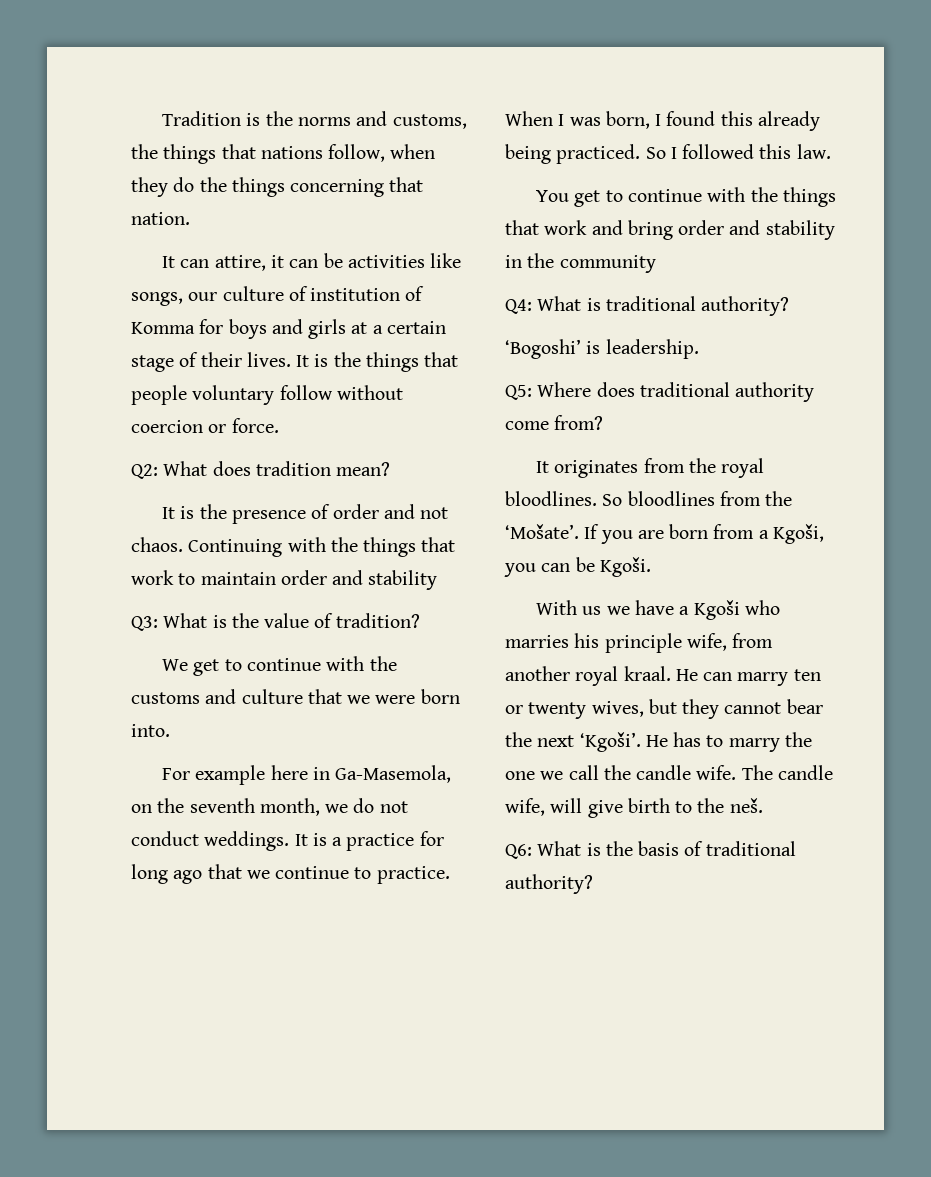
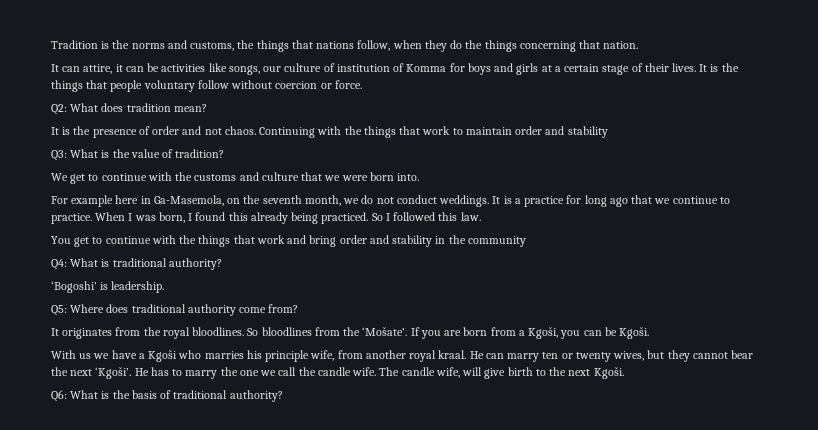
[729,798,763,813] neš. -> [568,367,624,379] next Kgoši.

